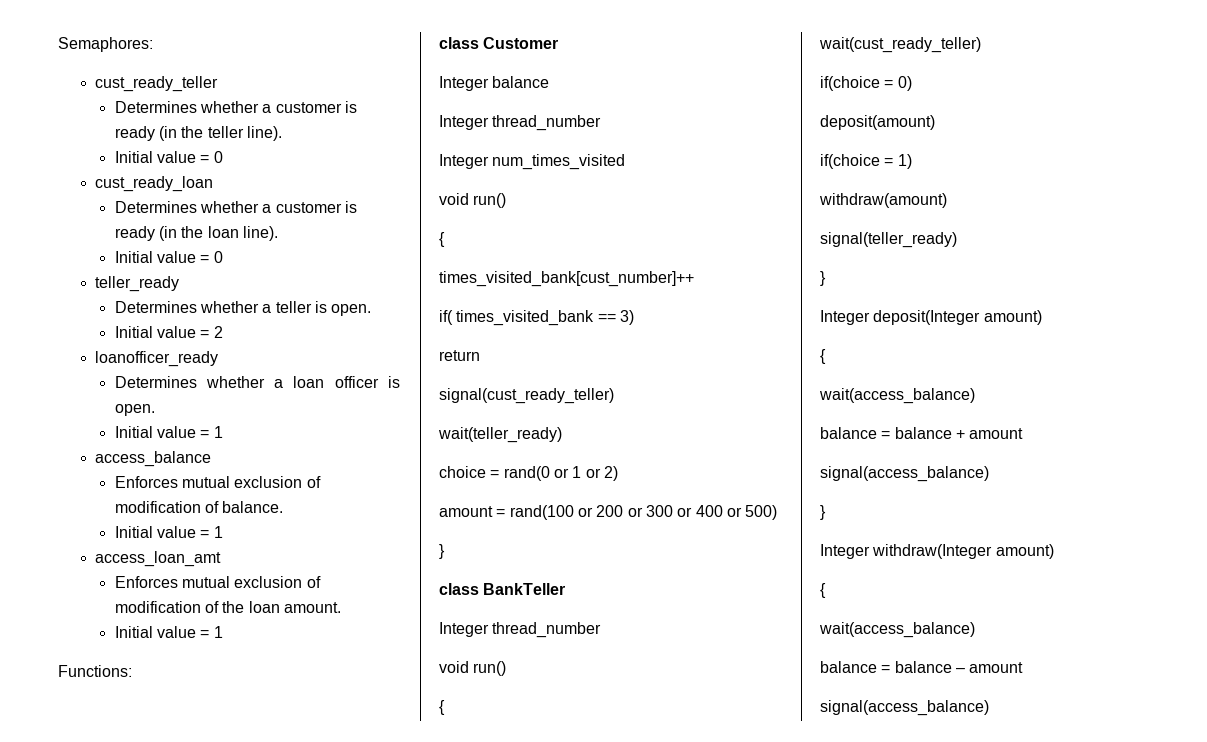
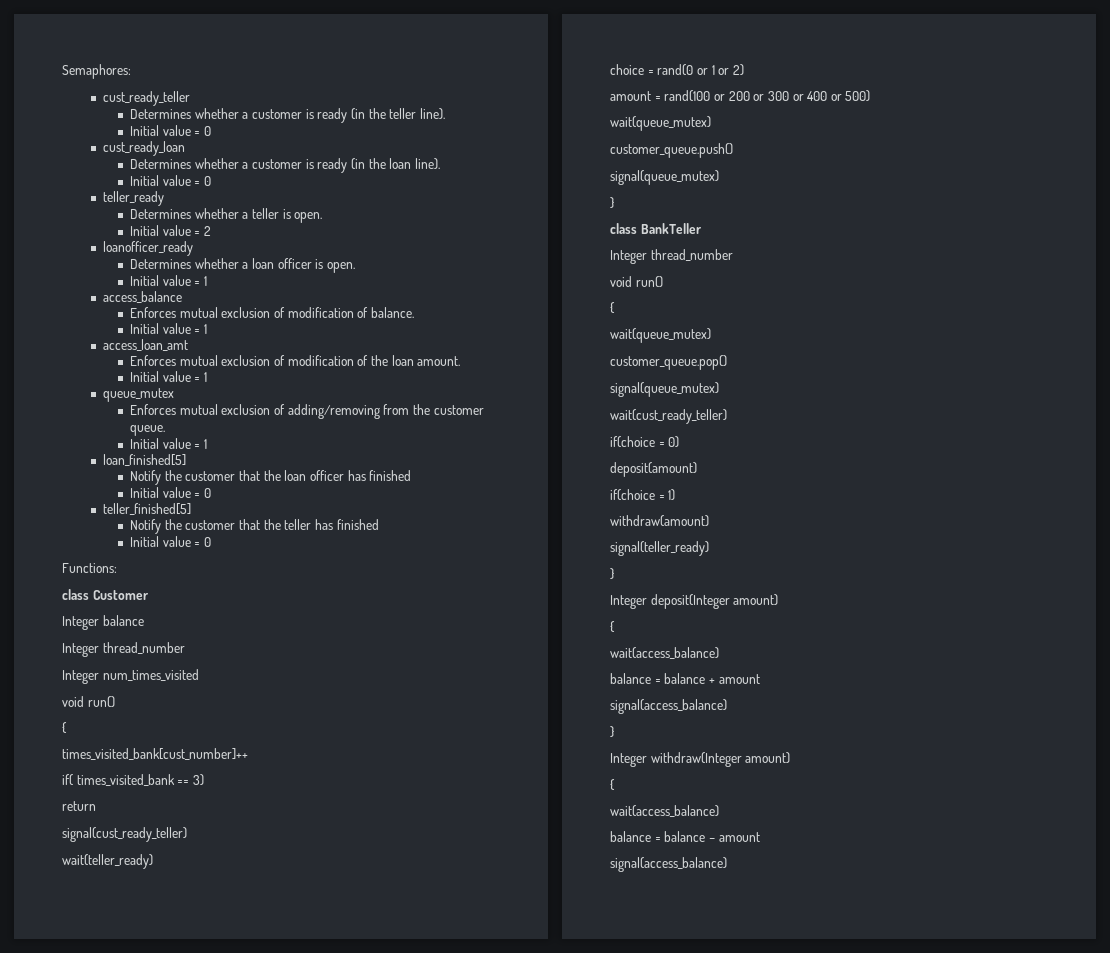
(223, 632) none -> [103,388,175,402] [130,404,484,419] [130,425,166,436] [130,438,207,449] [103,454,187,466] [130,470,412,485] [130,487,211,498] [103,503,192,515] [130,519,379,534] [130,536,211,547] // queue_mutex // Enforces mutual exclusion of adding/removing from the customer queue. // Initial value = 1 // loan_finished[5] // Notify the customer that the loan officer has finished // Initial value = 0 // teller_finished[5] // Notify the customer that the teller has finished // Initial value = 0
(778, 512) none -> [610,116,711,131] [610,143,733,158] [610,170,719,185] // wait(queue_mutex) // customer_queue.push() // signal(queue_mutex)
(445, 707) none -> [610,328,711,343] [610,355,727,370] [610,382,719,397] // wait(queue_mutex) // customer_queue.pop() // signal(queue_mutex)

